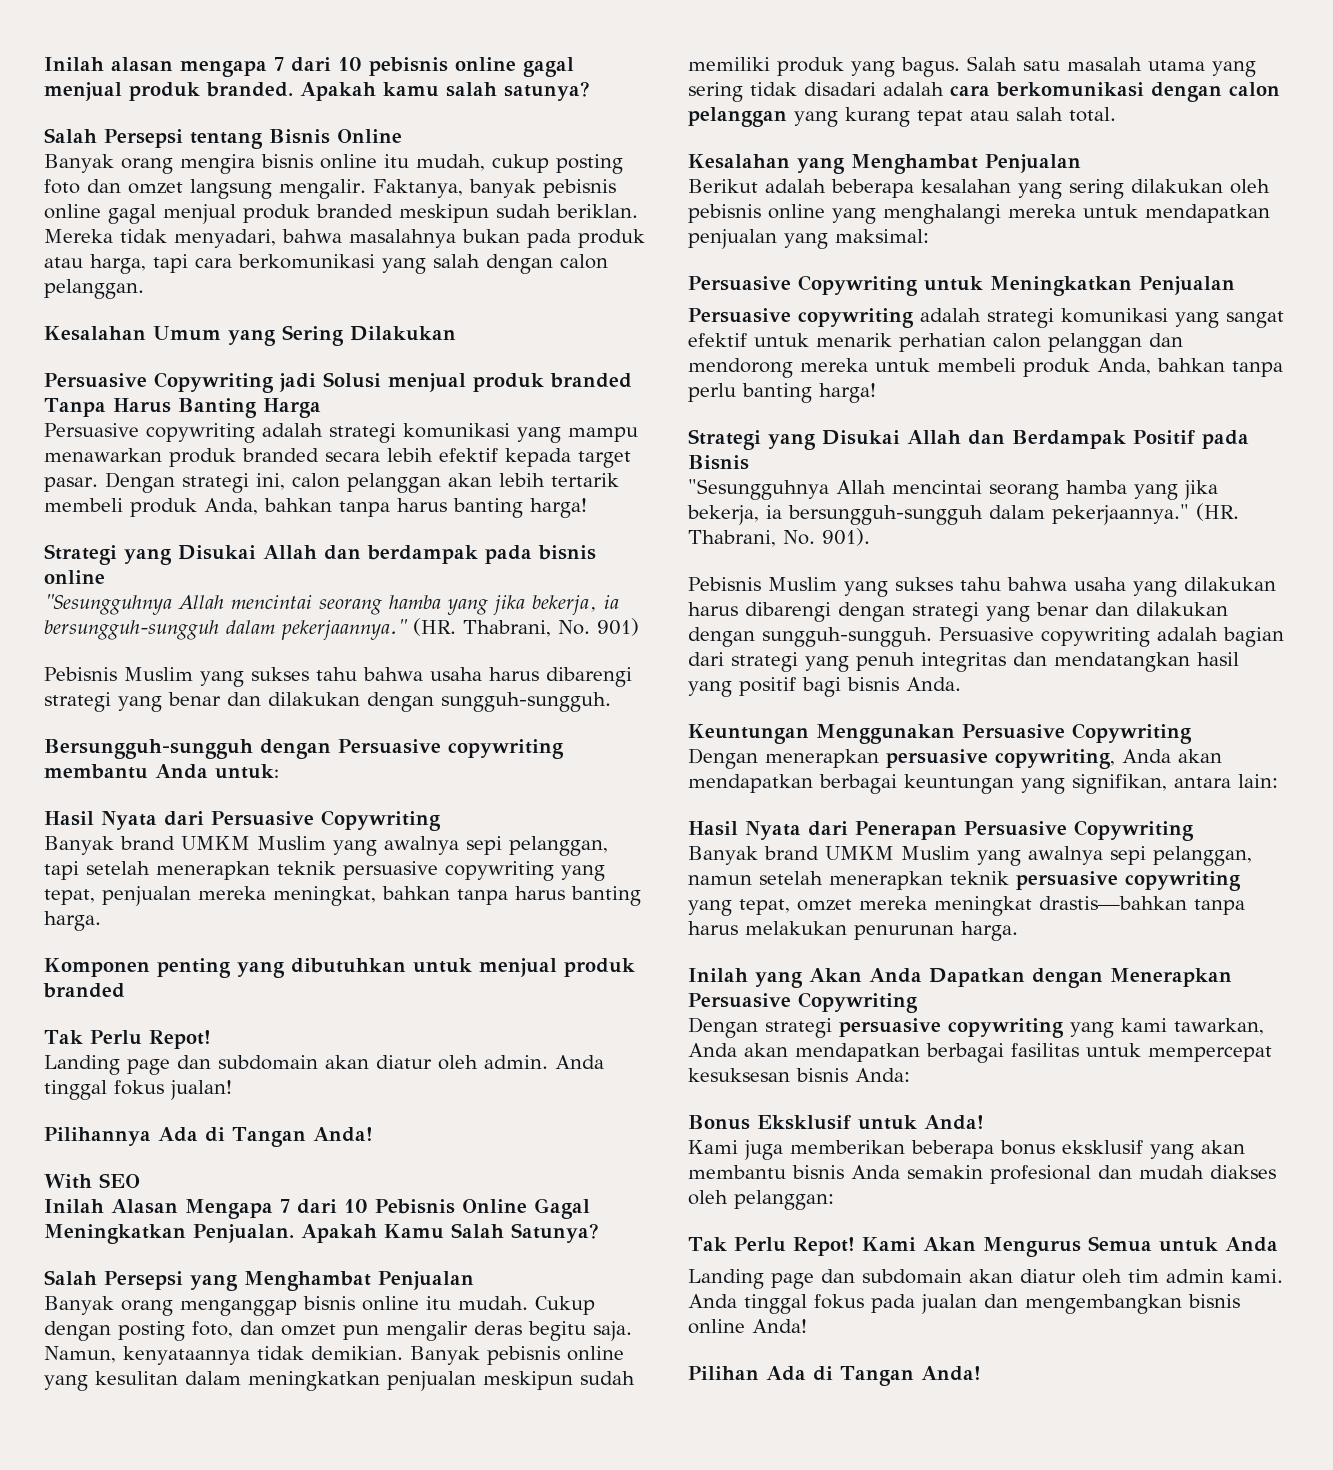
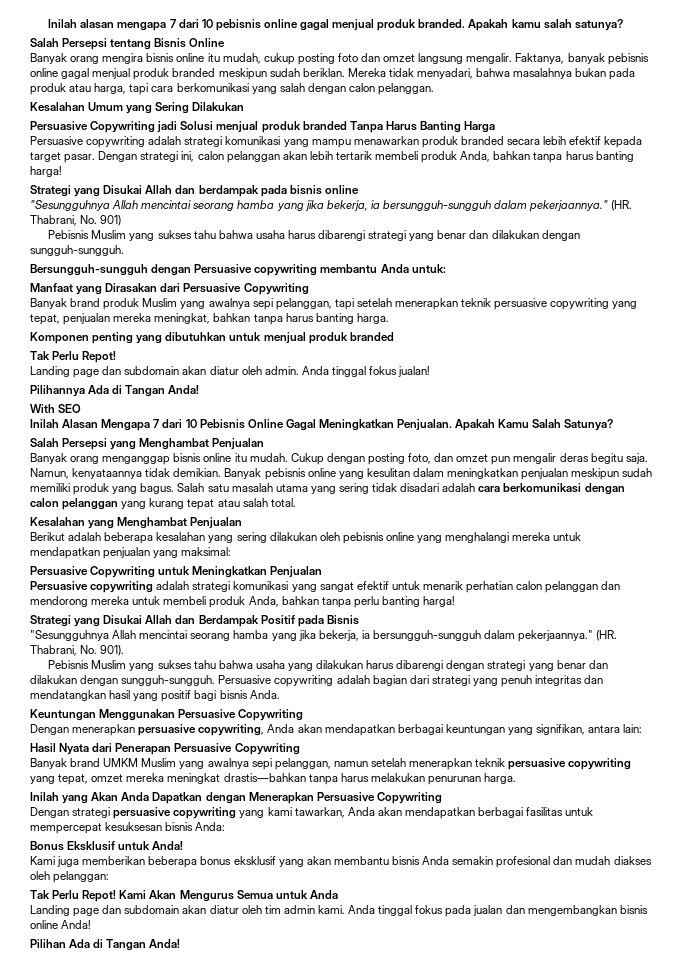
[44,811,157,830] Hasil Nyata -> [30,283,158,295] Manfaat yang Dirasakan
[181,836,250,850] UMKM -> [103,298,140,310] produk

